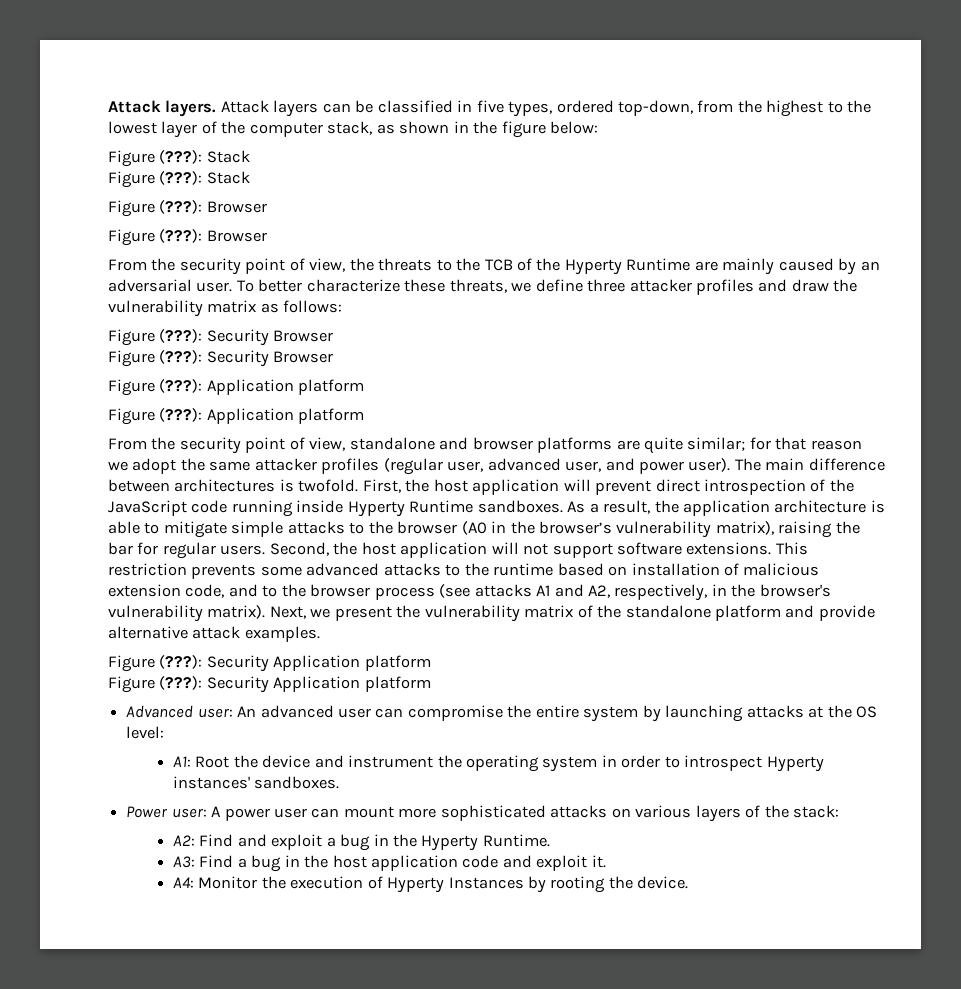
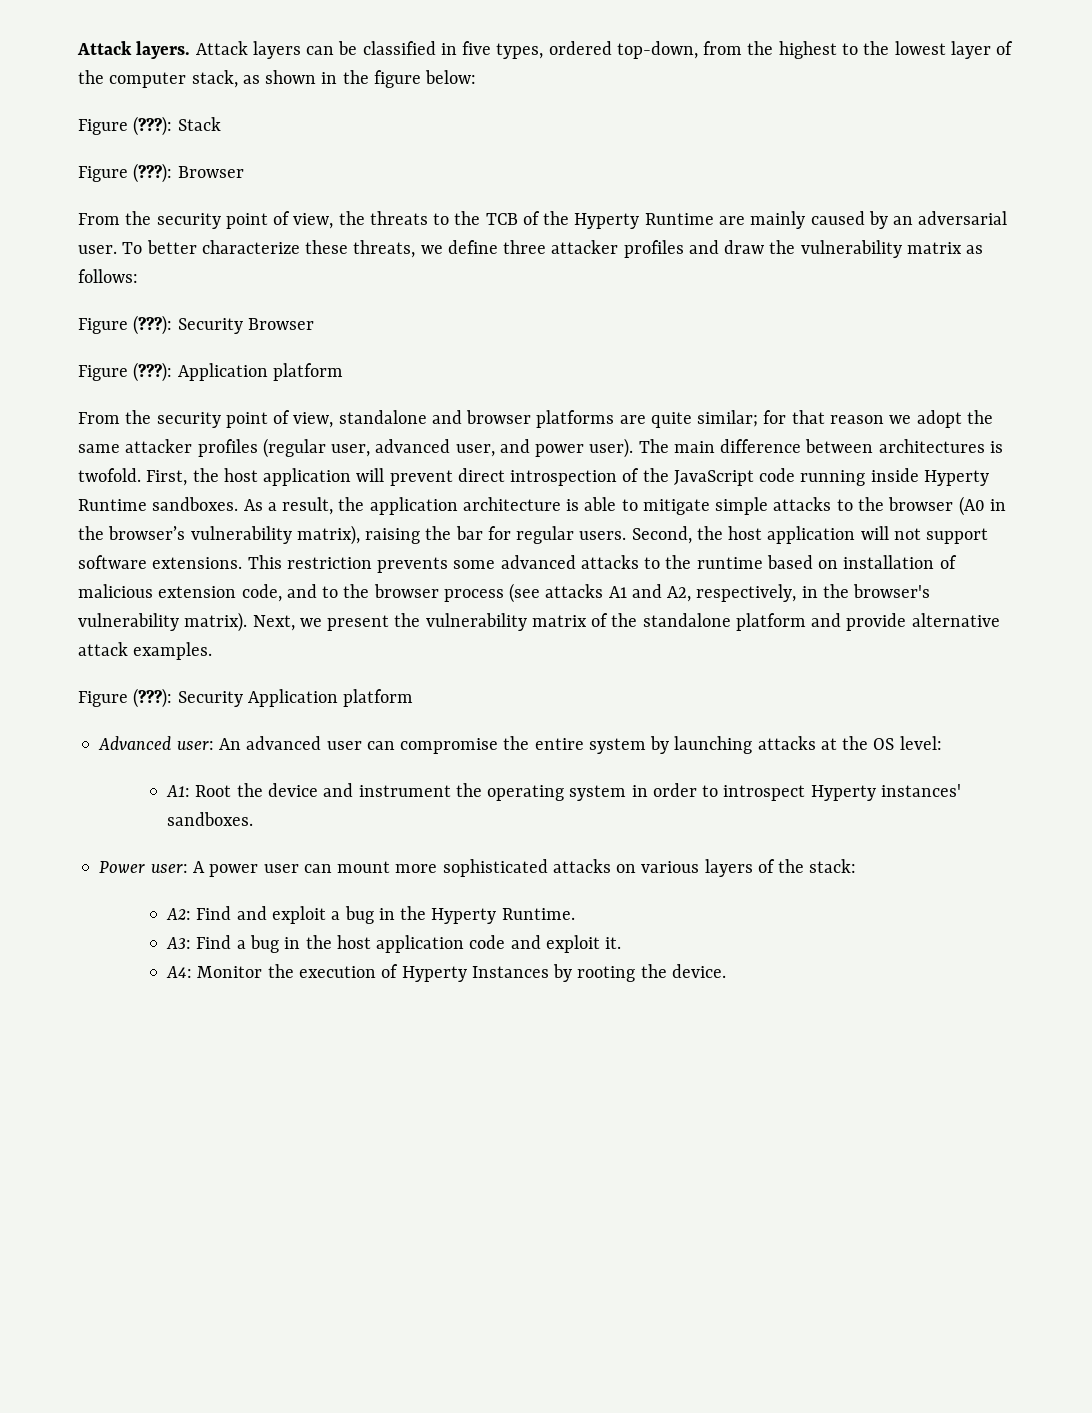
[108,171,250,188] [108,200,267,217] // Figure (???): Stack // Figure (???): Browser -> (221, 124) none
[108,350,334,367] [108,379,365,396] // Figure (???): Security Browser // Figure (???): Application platform -> (314, 324) none
[108,676,431,693] // Figure (???): Security Application platform -> (414, 698) none

